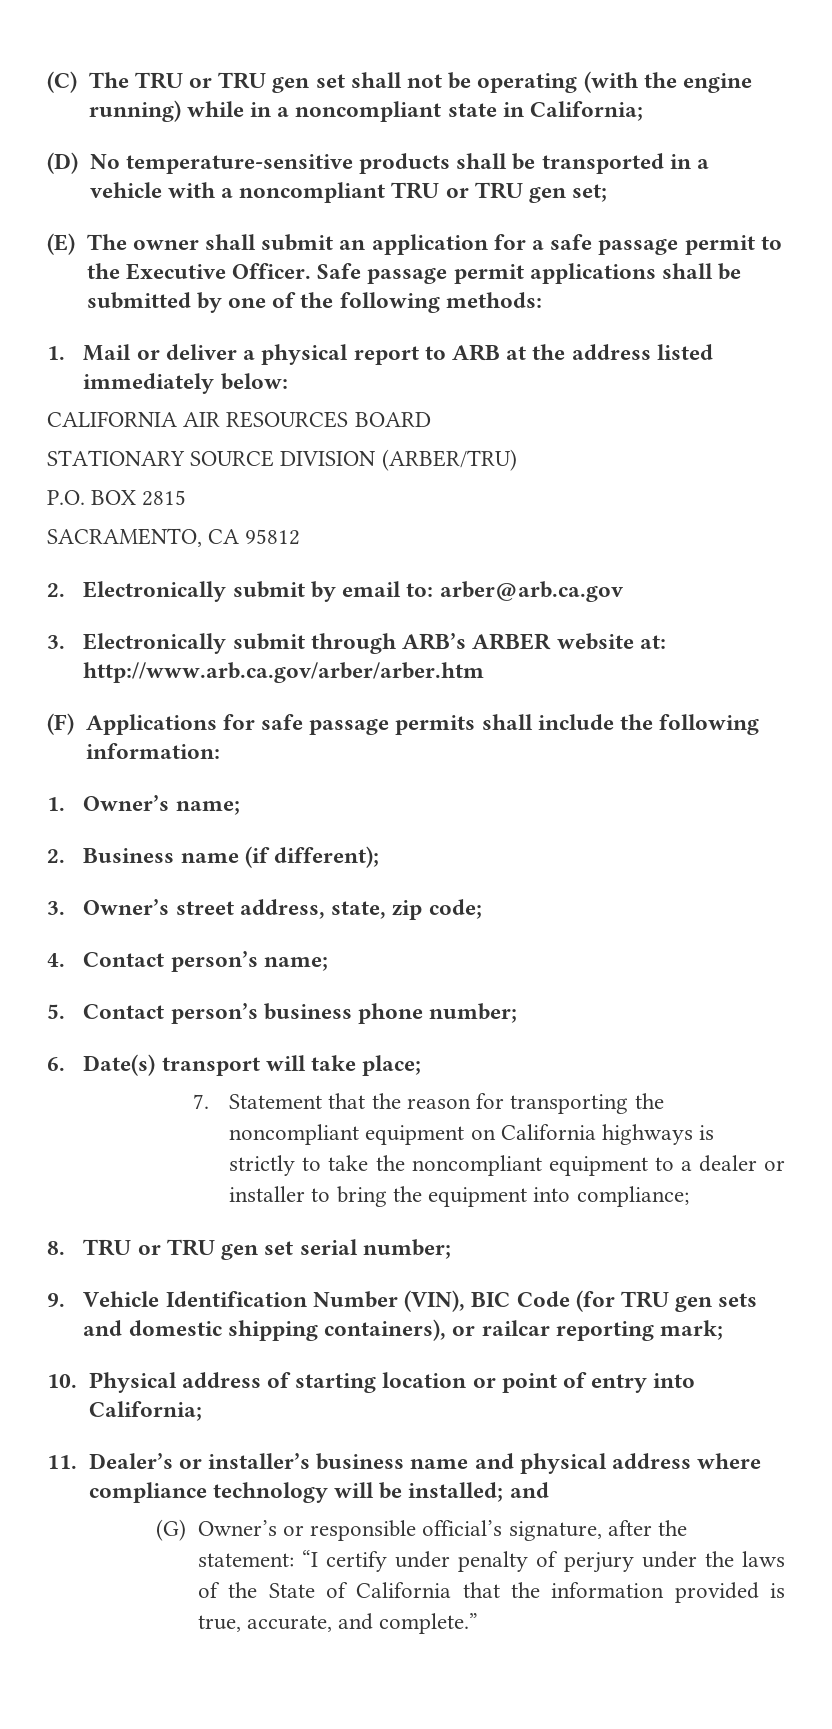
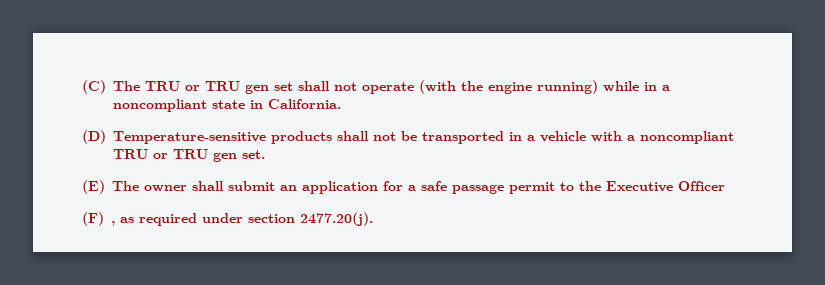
[448,72,578,93] be operating -> [362,82,414,94] operate
[529,101,643,121] California; -> [268,99,341,109] California.
[89,154,353,174] No temperature-sensitive -> [113,131,266,144] Temperature-sensitive
(508, 161) none -> [373,132,396,141] not
[572,184,608,202] set; -> [242,150,265,159] set.
[231,263,742,284] [86,292,542,313] [47,344,713,365] [83,373,288,394] [47,411,431,428] [47,449,517,471] [47,490,187,506] [47,528,301,547] [47,581,624,602] [47,633,666,654] [83,662,485,683] [47,713,760,735] [85,743,220,759] [47,795,240,815] [47,846,380,868] [47,899,482,920] [47,951,328,972] [47,1003,518,1024] [47,1054,422,1076] [192,1093,664,1114] [229,1124,715,1145] [229,1155,785,1176] [229,1186,689,1207] [47,1239,451,1260] [47,1290,758,1312] [83,1319,723,1341] [47,1372,696,1393] [88,1401,202,1421] [47,1453,762,1474] [88,1482,549,1503] [156,1519,688,1541] [197,1550,786,1573] [197,1582,785,1603] [197,1613,479,1634] Officer. Safe passage permit applications shall be submitted by one of the following methods: // 1. Mail or deliver a physical report to ARB at the address listed immediately below: // CALIFORNIA AIR RESOURCES BOARD // STATIONARY SOURCE DIVISION (ARBER/TRU) // P.O. BOX 2815 // SACRAMENTO, CA 95812 // 2. Electronically submit by email to: arber@arb.ca.gov // 3. Electronically submit through ARB’s ARBER website at: http://www.arb.ca.gov/arber/arber.htm // (F) Applications for safe passage permits shall include the following information: // 1. Owner’s name; // 2. Business name (if different); // 3. Owner’s street address, state, zip code; // 4. Contact person’s name; // 5. Contact person’s business phone number; // 6. Date(s) transport will take place; // 7. Statement that the reason for transporting the noncompliant equipment on California highways is strictly to take the noncompliant equipment to a dealer or installer to bring the equipment into compliance; // 8. TRU or TRU gen set serial number; // 9. Vehicle Identification Number (VIN), BIC Code (for TRU gen sets and domestic shipping containers), or railcar reporting mark; // 10. Physical address of starting location or point of entry into California; // 11. Dealer’s or installer’s business name and physical address where compliance technology will be installed; and // (G) Owner’s or responsible official’s signature, after the statement: “I certify under penalty of perjury under the laws of the State of California that the information provided is true, accurate, and complete.” -> [678,181,725,191] [82,212,373,226] Officer // (F) , as required under section 2477.20(j).

